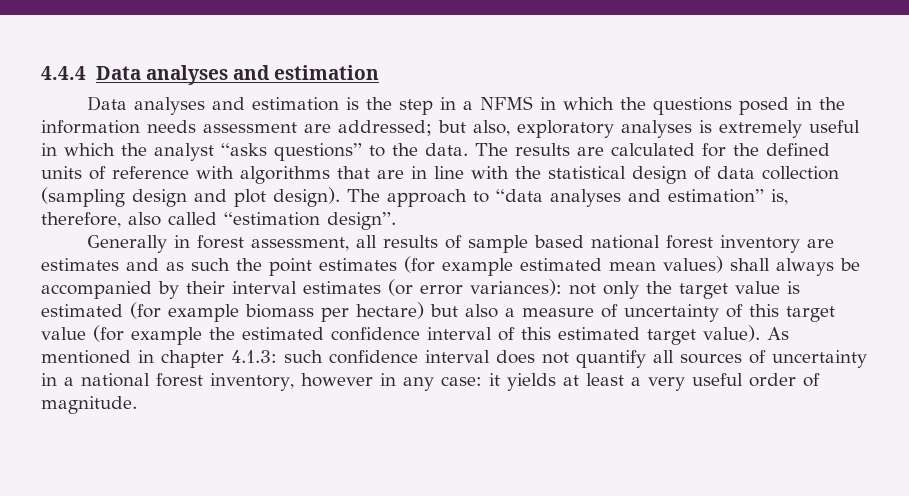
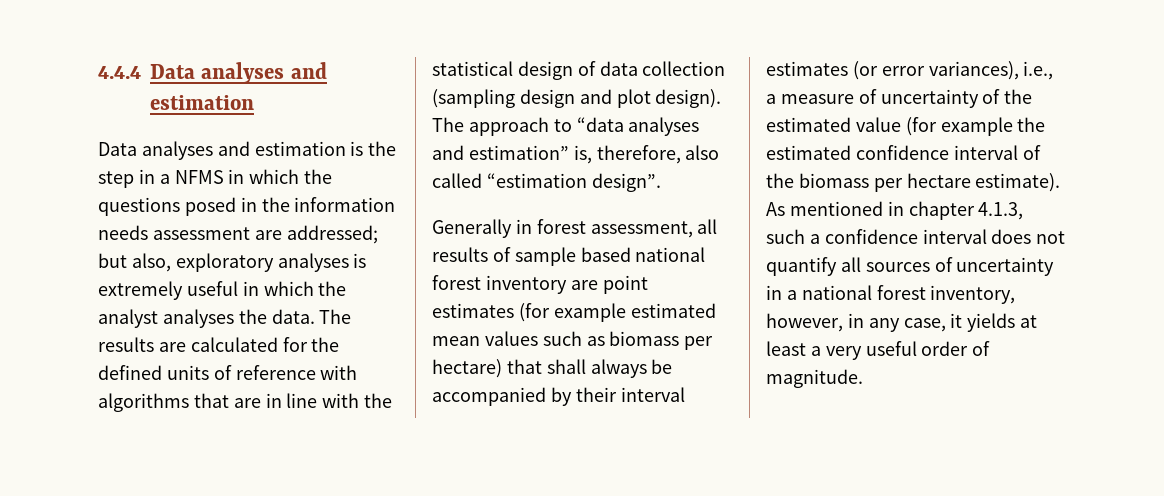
[221,143,385,161] “asks questions” to -> [162,309,234,328] analyses
[41,258,262,271] estimates and as such the -> (598, 285) none
[663,256,723,273] values) -> [484,331,714,350] [432,359,542,378] values such as biomass per hectare) that
[470,279,800,299] [41,302,498,322] variances): not only the target value is estimated (for example biomass per hectare) but also -> [928,61,1054,80] variances), i.e.,
[749,304,835,322] this target -> [1004,89,1033,104] [766,117,851,132] the estimated
[521,325,760,345] this estimated target value). -> [766,173,1061,192] the biomass per hectare estimate).
[231,350,323,363] 4.1.3: such -> [978,202,1024,220] [766,229,820,244] 4.1.3, such a
[300,373,373,387] however -> [766,313,843,332] however,
[440,376,482,386] case: -> [903,318,946,332] case,

